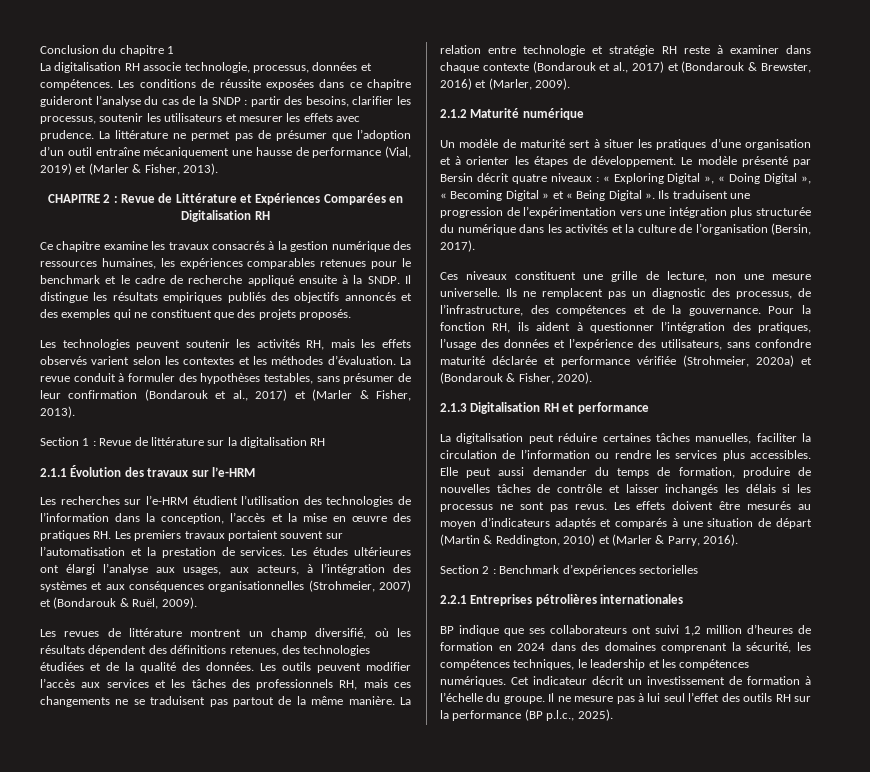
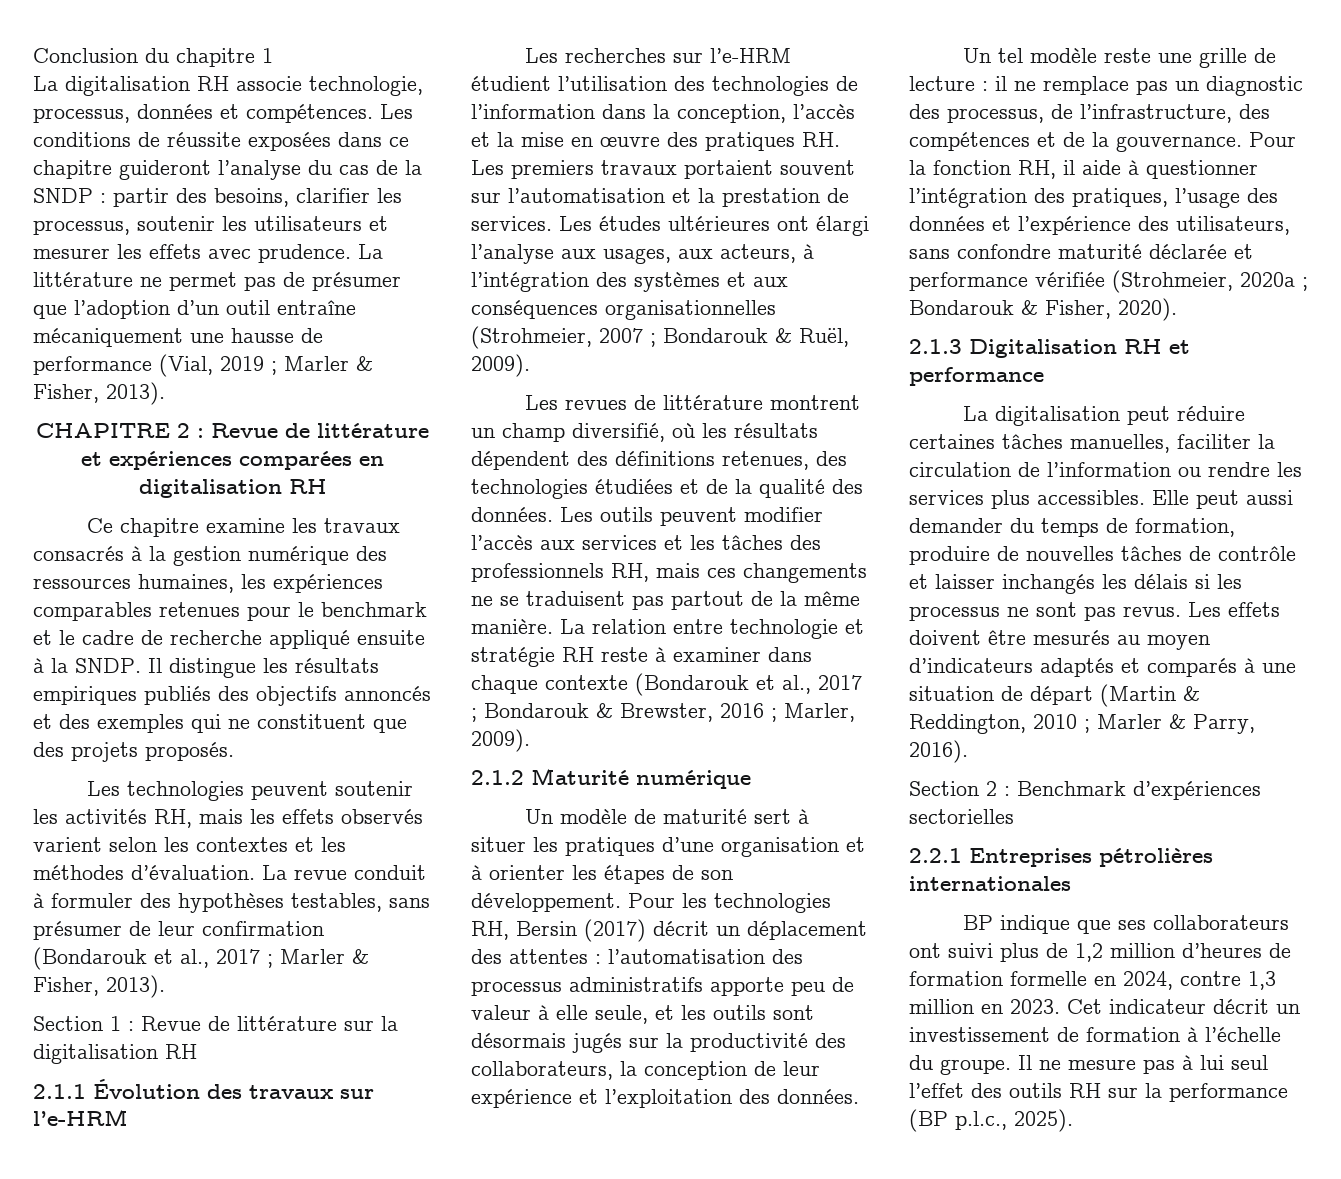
[40,163,129,175] 2019) et (Marler -> [220,356,349,375] 2019 ; Marler
[175,193,404,205] [181,210,252,222] Littérature et Expériences Comparées en Digitalisation -> [317,423,429,438] [81,451,384,470] [138,479,282,498] littérature et expériences comparées en digitalisation
[255,389,353,401] 2017) et (Marler -> [216,949,345,968] 2017 ; Marler
[379,580,411,592] [40,597,117,609] 2007) et (Bondarouk -> [599,328,768,347] 2007 ; Bondarouk
[631,61,811,73] [440,78,532,90] 2017) et (Bondarouk & Brewster, 2016) et (Marler, -> [818,675,862,690] [471,703,855,722] 2017 ; Bondarouk & Brewster, 2016 ; Marler,
[591,156,811,167] [440,173,811,184] [440,190,751,201] [440,206,811,218] [440,223,811,235] [440,240,475,252] [440,271,811,282] [440,288,603,299] développement. Le modèle présenté par Bersin décrit quatre niveaux : « Exploring Digital », « Doing Digital », « Becoming Digital » et « Being Digital ». Ils traduisent une progression de l’expérimentation vers une intégration plus structurée du numérique dans les activités et la culture de l’organisation (Bersin, 2017). // Ces niveaux constituent une grille de lecture, non une mesure universelle. Ils ne remplacent -> [701,870,733,880] [471,893,831,913] [471,919,867,942] [471,949,803,964] [471,977,854,996] [471,1005,814,1024] [471,1033,846,1053] [471,1061,820,1080] [471,1089,859,1108] [963,48,1277,68] [909,76,1129,95] son développement. Pour les technologies RH, Bersin (2017) décrit un déplacement des attentes : l’automatisation des processus administratifs apporte peu de valeur à elle seule, et les outils sont désormais jugés sur la productivité des collaborateurs, la conception de leur expérience et l’exploitation des données. // Un tel modèle reste une grille de lecture : il ne remplace
[517,322,571,331] ils aident -> [1063,160,1121,175] il aide
[756,355,812,367] [440,372,503,384] 2020a) et (Bondarouk -> [1240,272,1308,291] [909,300,1014,315] 2020a ; Bondarouk
[563,534,652,546] 2010) et (Marler -> [1033,714,1162,733] 2010 ; Marler
(679, 629) none -> [1000,943,1068,962] plus de
[498,642,811,653] [440,659,750,670] [440,676,506,687] en 2024 dans des domaines comprenant la sécurité, les compétences techniques, le leadership et les compétences numériques. -> [1010,971,1276,990] [909,999,1060,1014] formelle en 2024, contre 1,3 million en 2023.

